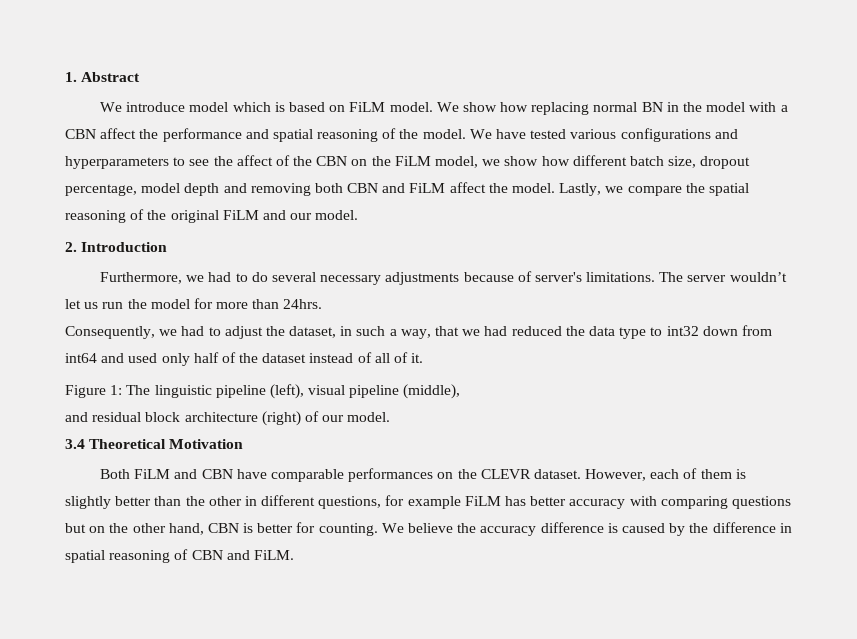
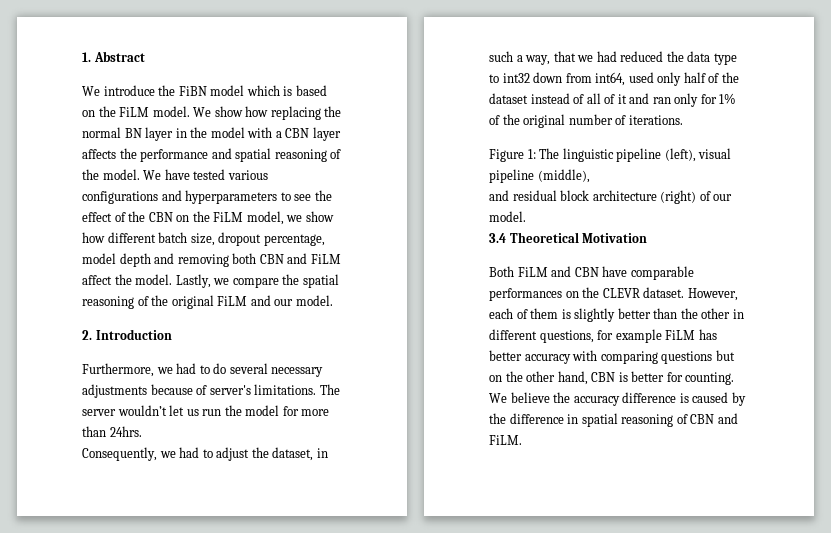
(186, 107) none -> [158,85,207,96] the FiBN
(346, 108) none -> [98,106,116,117] the
(590, 108) none -> [324,106,342,117] the
(663, 107) none -> [145,127,174,141] layer
[100,128,137,139] affect -> [312,127,341,141] [82,149,116,159] layer affects
[236,155,273,166] affect -> [82,212,112,222] effect
[65,353,125,363] int64 and -> [595,72,626,86] int64,
[411,353,424,363] it. -> [617,93,737,107] [489,114,683,128] it and ran only for 1% of the original number of iterations.

